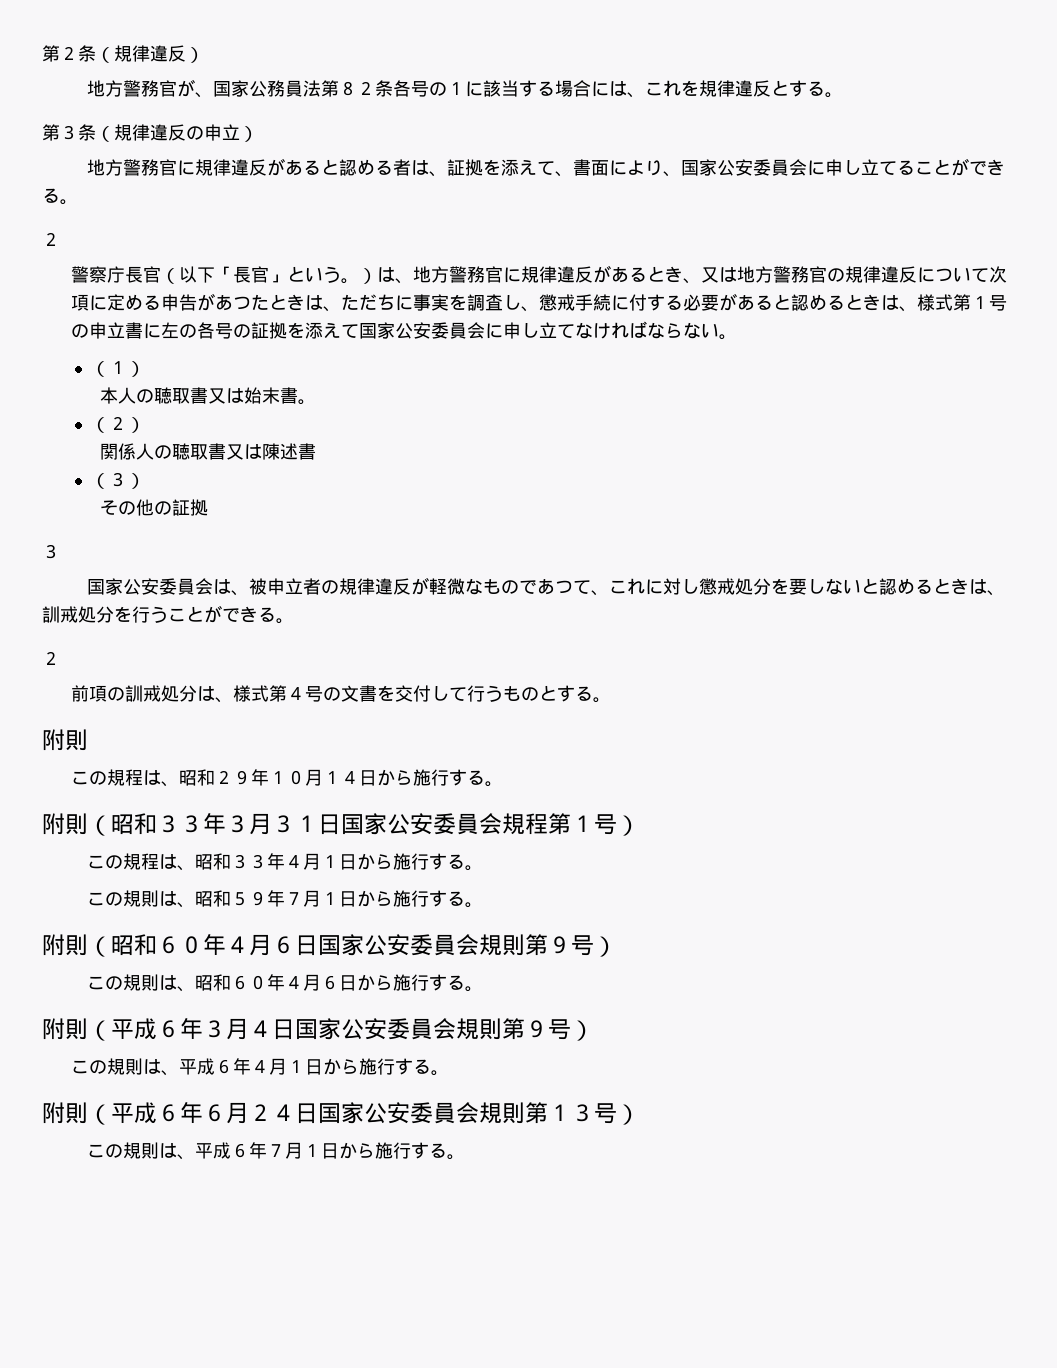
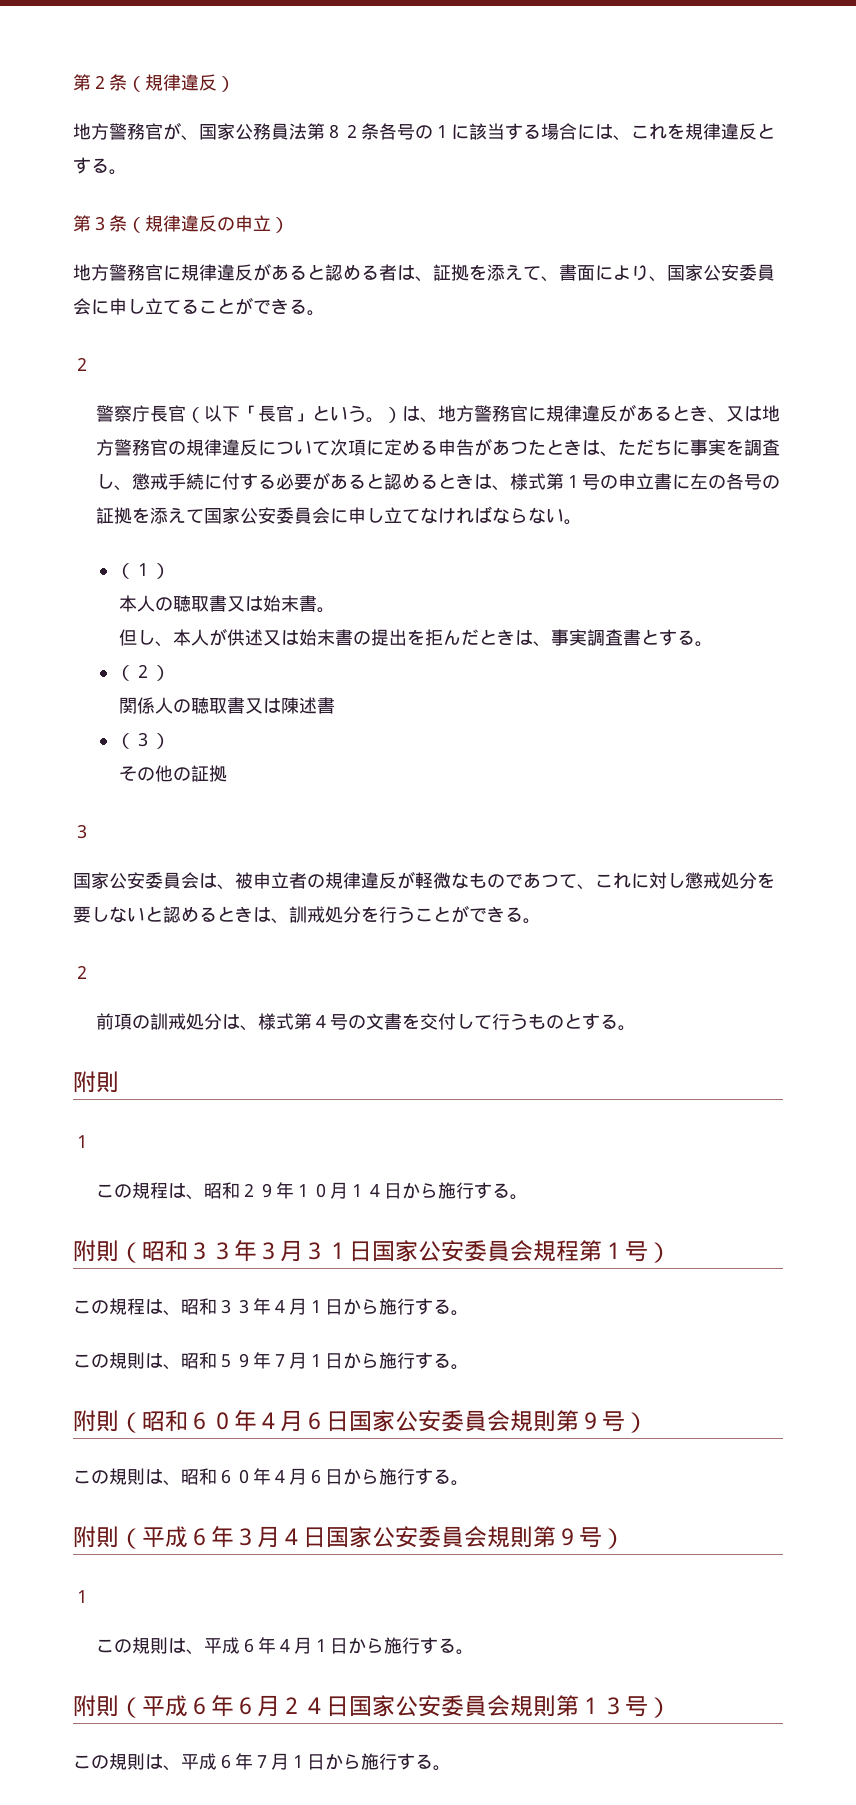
(317, 402) none -> [119,628,714,647] // 但し、本人が供述又は始末書の提出を拒んだときは、事実調査書とする。
(88, 740) none -> [73,1135,91,1148] // １
(594, 1030) none -> [73,1590,91,1603] // １

